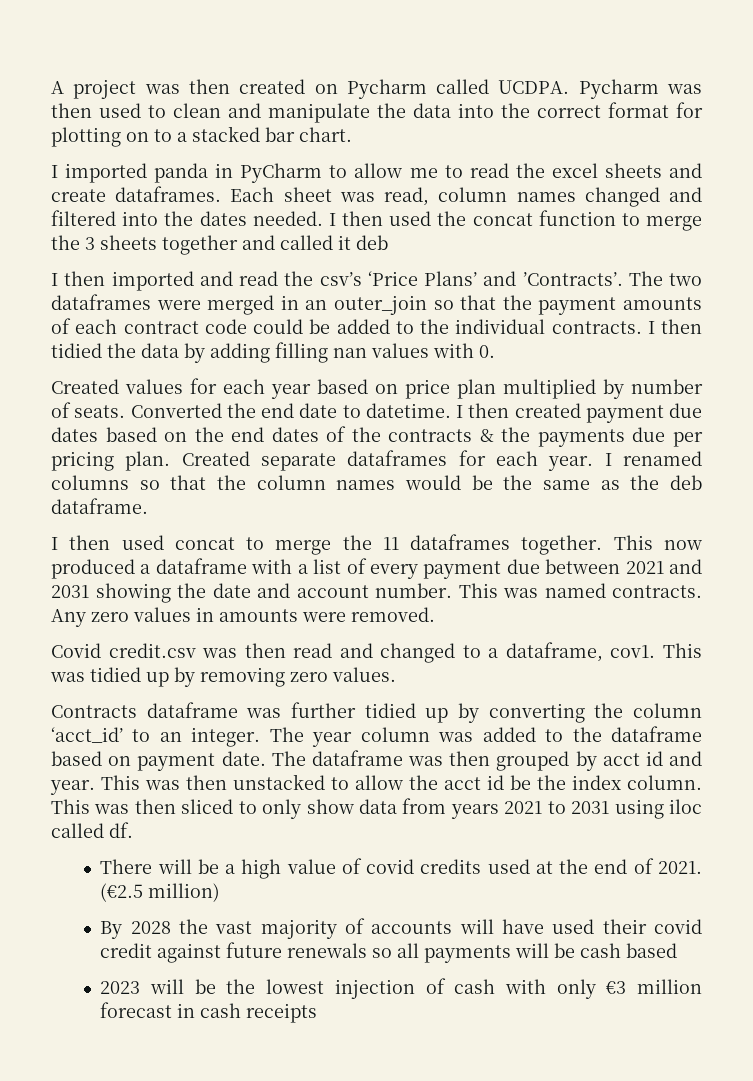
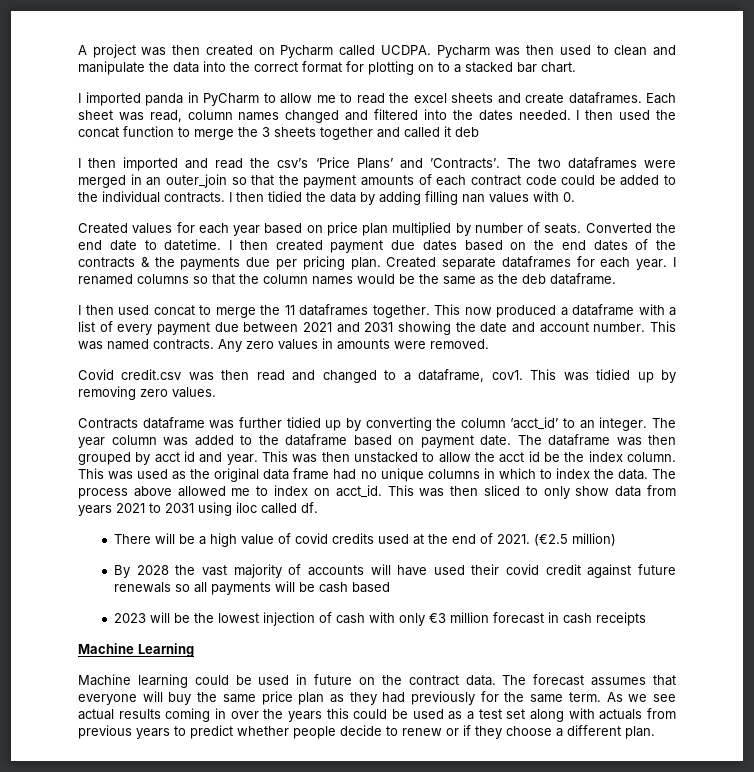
(130, 809) none -> [137,468,676,482] [78,485,445,499] used as the original data frame had no unique columns in which to index the data. The process above allowed me to index on acct_id. This was
(318, 1013) none -> [78,643,194,657] [78,674,676,688] [78,691,676,705] [78,708,676,722] [78,725,655,739] // Machine Learning // Machine learning could be used in future on the contract data. The forecast assumes that everyone will buy the same price plan as they had previously for the same term. As we see actual results coming in over the years this could be used as a test set along with actuals from previous years to predict whether people decide to renew or if they choose a different plan.

